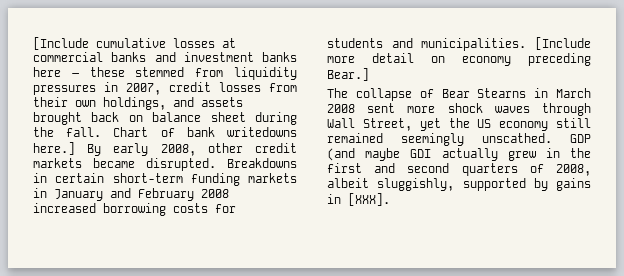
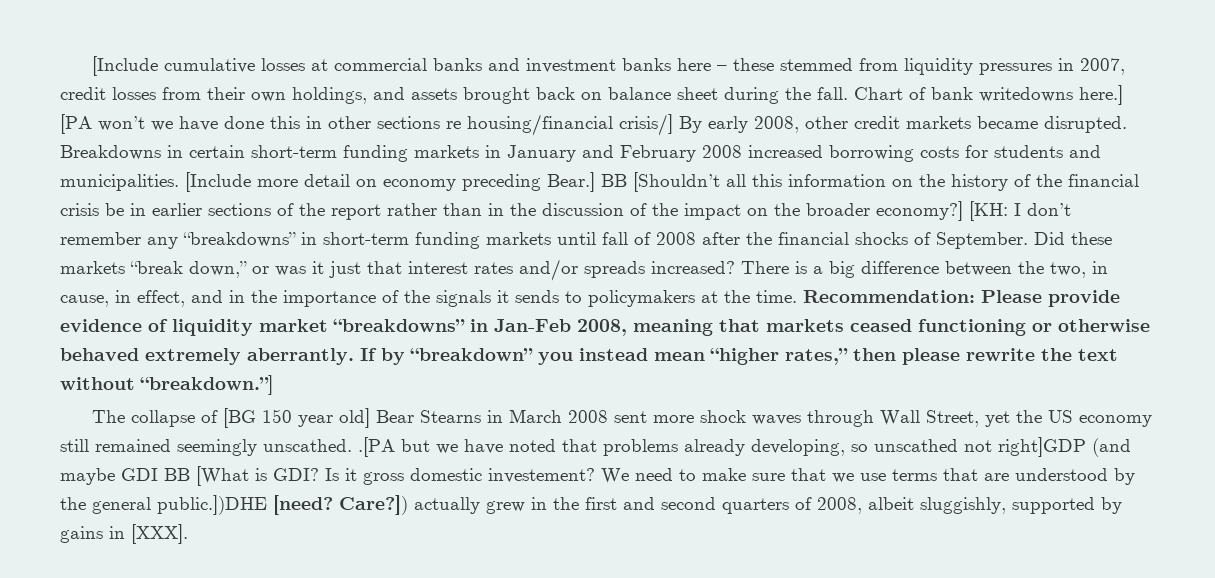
(75, 148) none -> [60,114,673,136] [PA won’t we have done this in other sections re housing/financial crisis/]
(369, 74) none -> [601,172,1139,192] [60,201,1071,221] [60,232,1112,249] [60,259,1108,281] [60,290,1120,307] [60,319,1150,336] [60,348,1118,365] [60,375,273,395] BB [Shouldn’t all this information on the history of the financial crisis be in earlier sections of the report rather than in the discussion of the impact on the broader economy?] [KH: I don’t remember any “breakdowns” in short-term funding markets until fall of 2008 after the financial shocks of September. Did these markets “break down,” or was it just that interest rates and/or spreads increased? There is a big difference between the two, in cause, in effect, and in the importance of the signals it sends to policymakers at the time. Recommendation: Please provide evidence of liquidity market “breakdowns” in Jan-Feb 2008, meaning that markets ceased functioning or otherwise behaved extremely aberrantly. If by “breakdown” you instead mean “higher rates,” then please rewrite the text without “breakdown.”]
(434, 93) none -> [223,408,371,428] [BG 150 year old]
[570,134,591,143] [327,148,432,161] GDP (and maybe GDI -> [358,437,1131,457] [60,466,1135,486] [60,495,408,515] .[PA but we have noted that problems already developing, so unscathed not right]GDP (and maybe GDI BB [What is GDI? Is it gross domestic investement? We need to make sure that we use terms that are understood by the general public.])DHE [need? Care?])

